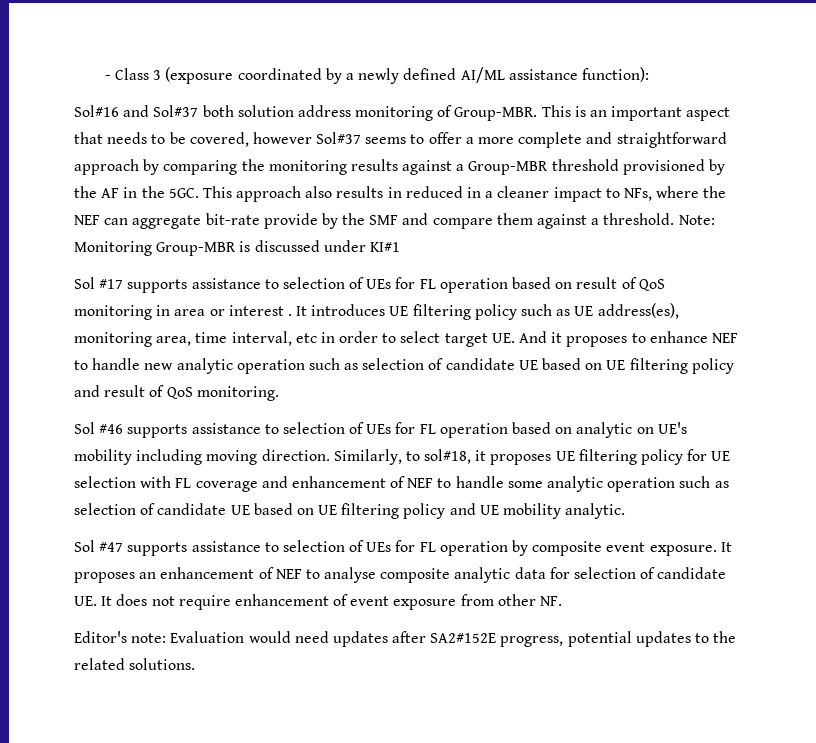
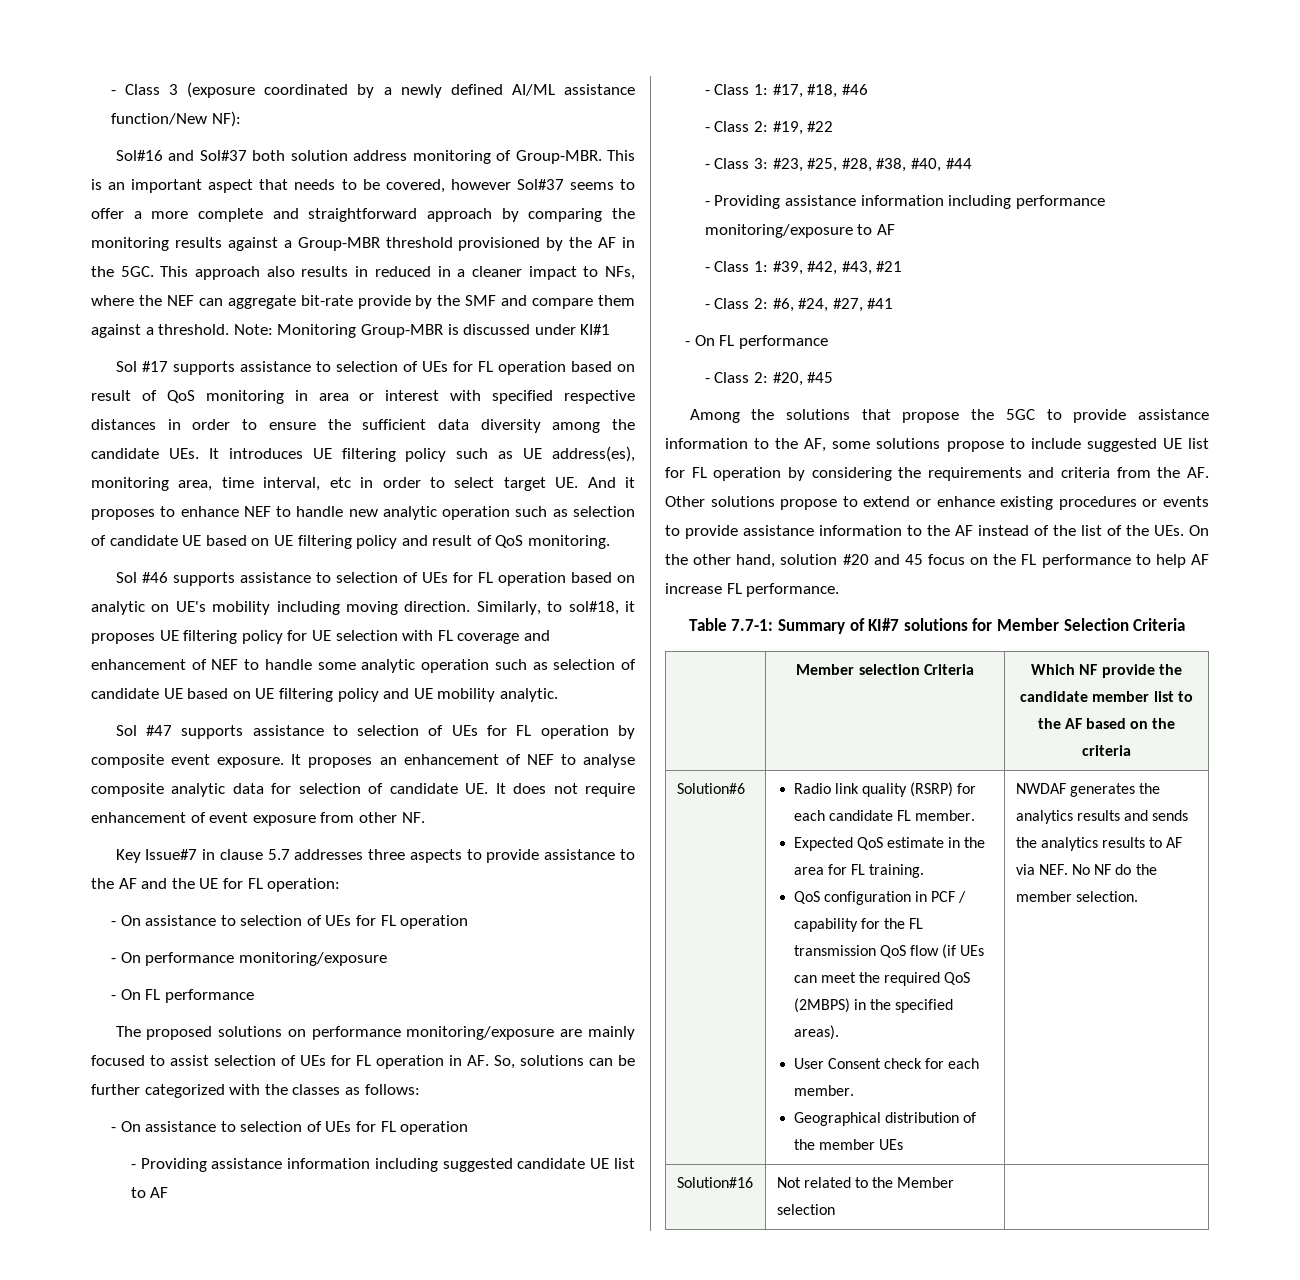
[581,67,649,82] function): -> [110,111,241,127] function/New NF):
[287,314,292,316] . -> [450,390,635,404] [91,419,635,433] [91,448,199,459] with specified respective distances in order to ensure the sufficient data diversity among the candidate UEs.
[74,631,737,647] [74,658,196,670] Editor's note: Evaluation would need updates after SA2#152E progress, potential updates to the related solutions. -> [115,849,635,863] [91,878,341,892] [110,915,469,929] [110,952,387,966] [110,989,254,1003] [115,1026,635,1040] [91,1055,635,1069] [91,1084,420,1098] [110,1121,469,1135] [130,1158,635,1172] [130,1187,169,1198] [704,84,868,98] [704,121,834,135] [704,158,972,172] [704,195,1105,209] [704,224,896,238] [704,261,903,275] [704,298,894,312] [684,335,828,349] [704,372,834,386] [689,409,1209,423] [665,438,1209,452] [665,467,1209,481] [665,496,1209,510] [665,525,1209,539] [665,554,1209,568] [665,583,840,597] [688,618,1186,634] [796,664,974,675] [1031,664,1182,678] [1020,691,1193,702] [1037,718,1176,729] [1082,745,1131,756] [676,783,745,794] [793,782,977,797] [793,810,976,821] [793,837,986,851] [793,864,925,878] [793,891,967,905] [793,918,924,932] [793,944,985,959] [793,972,971,986] [793,998,954,1013] [793,1025,839,1040] [793,1058,980,1069] [793,1085,854,1096] [793,1112,977,1126] [793,1139,904,1150] [1015,783,1160,797] [1015,810,1189,824] [1015,837,1183,851] [1015,864,1157,875] [1015,891,1138,902] [676,1177,753,1188] [776,1177,955,1188] [776,1204,835,1215] Key Issue#7 in clause 5.7 addresses three aspects to provide assistance to the AF and the UE for FL operation: // - On assistance to selection of UEs for FL operation // - On performance monitoring/exposure // - On FL performance // The proposed solutions on performance monitoring/exposure are mainly focused to assist selection of UEs for FL operation in AF. So, solutions can be further categorized with the classes as follows: // - On assistance to selection of UEs for FL operation // - Providing assistance information including suggested candidate UE list to AF // - Class 1: #17, #18, #46 // - Class 2: #19, #22 // - Class 3: #23, #25, #28, #38, #40, #44 // - Providing assistance information including performance monitoring/exposure to AF // - Class 1: #39, #42, #43, #21 // - Class 2: #6, #24, #27, #41 // - On FL performance // - Class 2: #20, #45 // Among the solutions that propose the 5GC to provide assistance information to the AF, some solutions propose to include suggested UE list for FL operation by considering the requirements and criteria from the AF. Other solutions propose to extend or enhance existing procedures or events to provide assistance information to the AF instead of the list of the UEs. On the other hand, solution #20 and 45 focus on the FL performance to help AF increase FL performance. // Table 7.7-1: Summary of KI#7 solutions for Member Selection Criteria // | Member selection Criteria | Which NF provide the candidate member list to the AF based on the criteria // Solution#6 | Radio link quality (RSRP) for each candidate FL member. // Expected QoS estimate in the area for FL training. // QoS configuration in PCF / capability for the FL transmission QoS flow (if UEs can meet the required QoS (2MBPS) in the specified areas). // User Consent check for each member. // Geographical distribution of the member UEs | NWDAF generates the analytics results and sends the analytics results to AF via NEF. No NF do the member selection. // Solution#16 | Not related to the Member selection |

